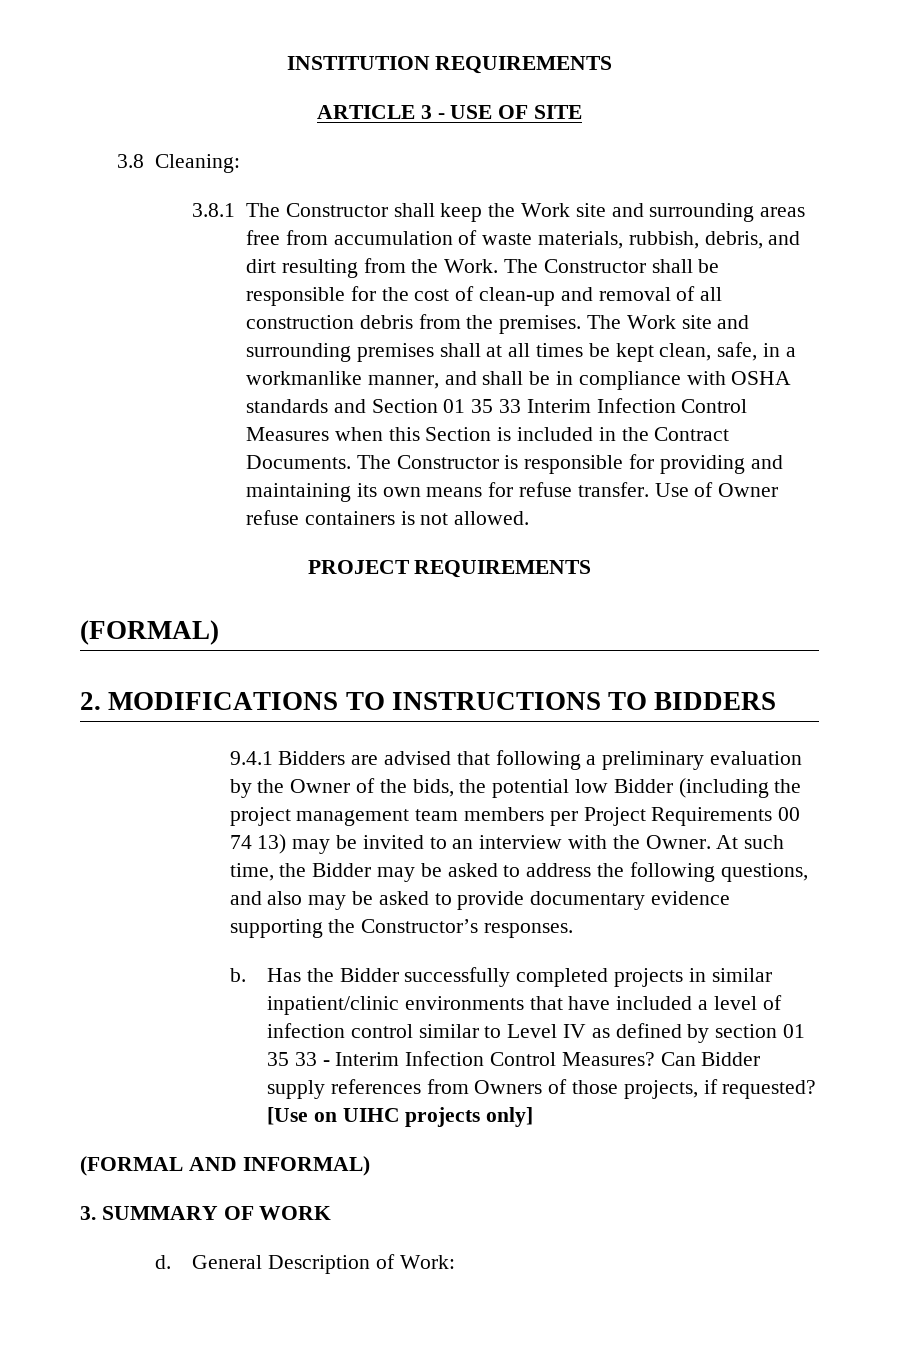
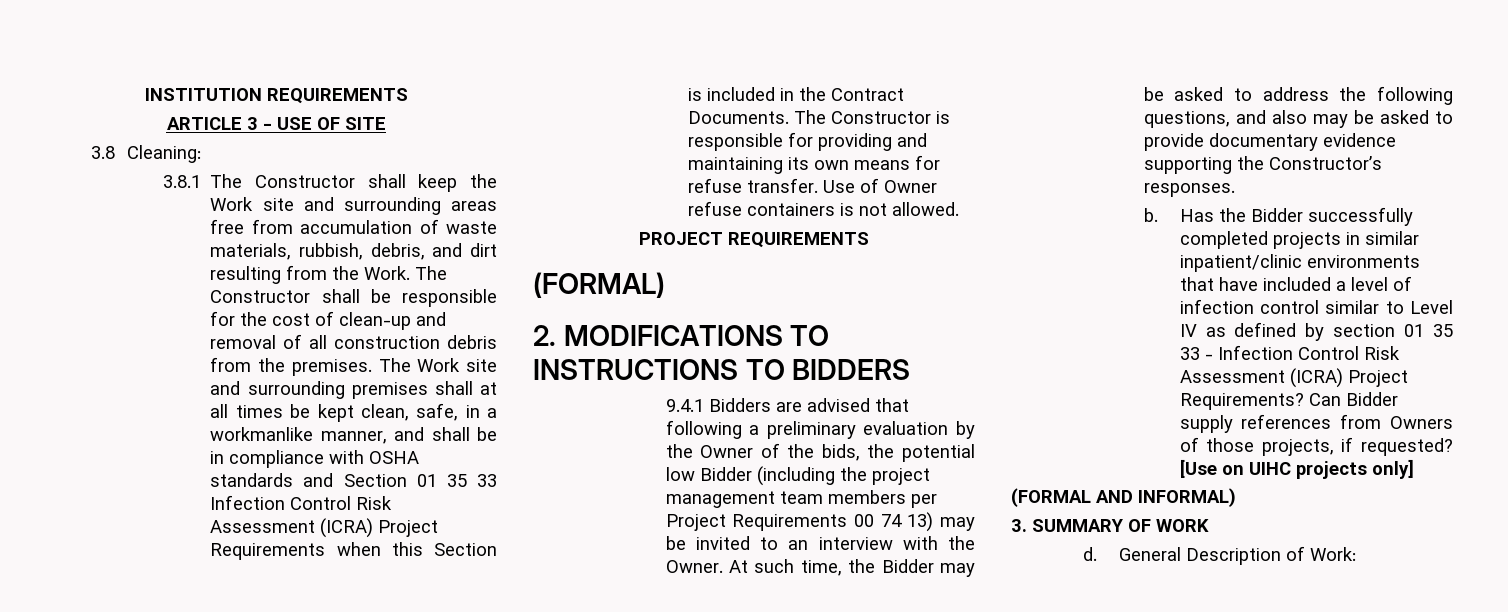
[526,398,748,413] [245,427,329,441] Interim Infection Control Measures -> [210,495,393,510] [210,518,439,538] [210,543,326,560] Infection Control Risk Assessment (ICRA) Project Requirements
[335,1051,655,1066] Interim Infection Control Measures? -> [1217,345,1400,360] [1179,368,1408,388] [1179,393,1304,410] Infection Control Risk Assessment (ICRA) Project Requirements?

